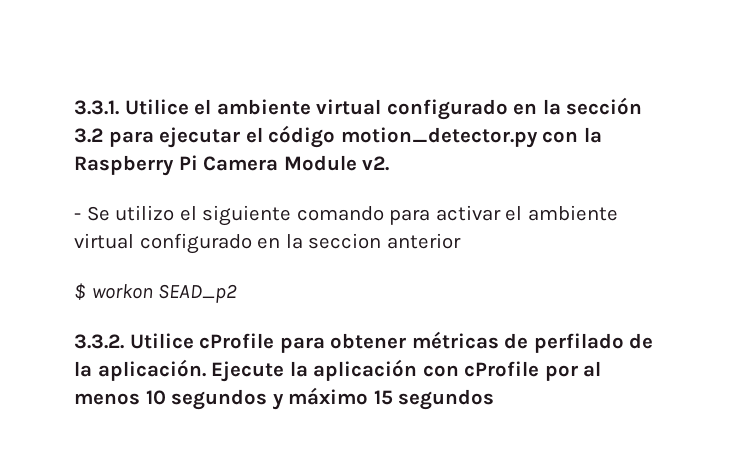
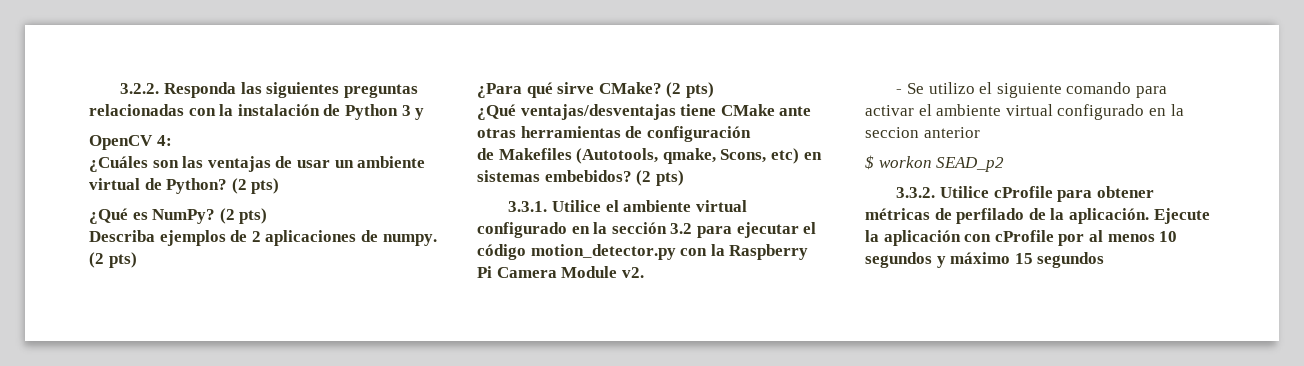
(74, 107) none -> [120,82,418,98] [89,104,425,120] [89,135,172,150] [89,156,426,172] [89,178,280,194] [89,208,268,224] [89,230,437,246] [89,252,137,268] [477,82,714,98] [477,104,812,120] [477,126,751,142] [477,148,822,164] [477,170,684,186] 3.2.2. Responda las siguientes preguntas relacionadas con la instalación de Python 3 y // OpenCV 4: // ¿Cuáles son las ventajas de usar un ambiente virtual de Python? (2 pts) // ¿Qué es NumPy? (2 pts) // Describa ejemplos de 2 aplicaciones de numpy. (2 pts) // ¿Para qué sirve CMake? (2 pts) // ¿Qué ventajas/desventajas tiene CMake ante otras herramientas de configuración // de Makefiles (Autotools, qmake, Scons, etc) en sistemas embebidos? (2 pts) //

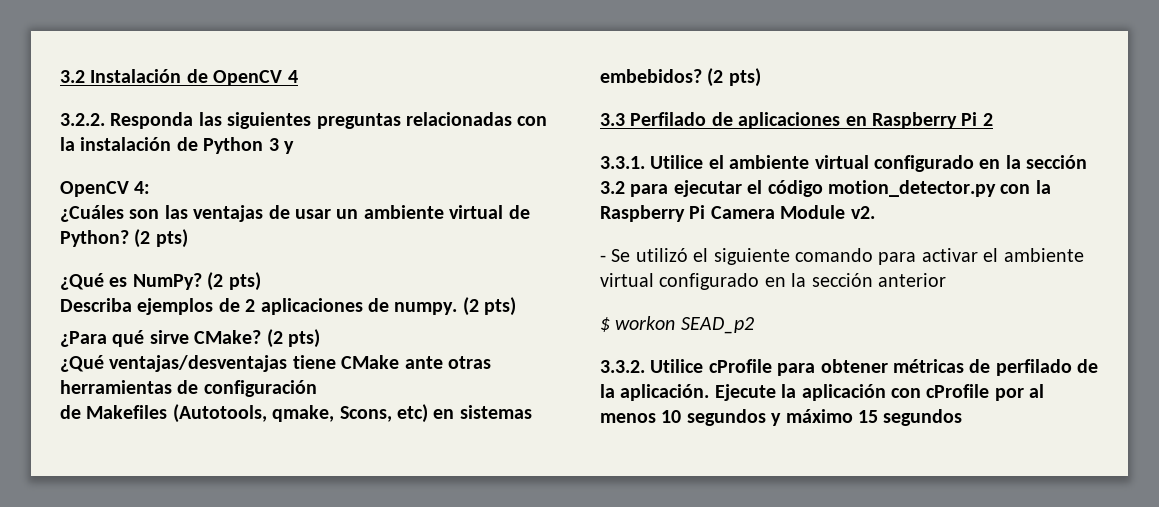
(120, 88) none -> [60,69,298,86] 3.2 Instalación de OpenCV 4 //
(684, 178) none -> [600,112,993,129] // 3.3 Perfilado de aplicaciones en Raspberry Pi 2
[928,82,975,94] utilizo -> [635,248,688,262] utilizó
[865,127,919,138] seccion -> [811,273,873,287] sección

